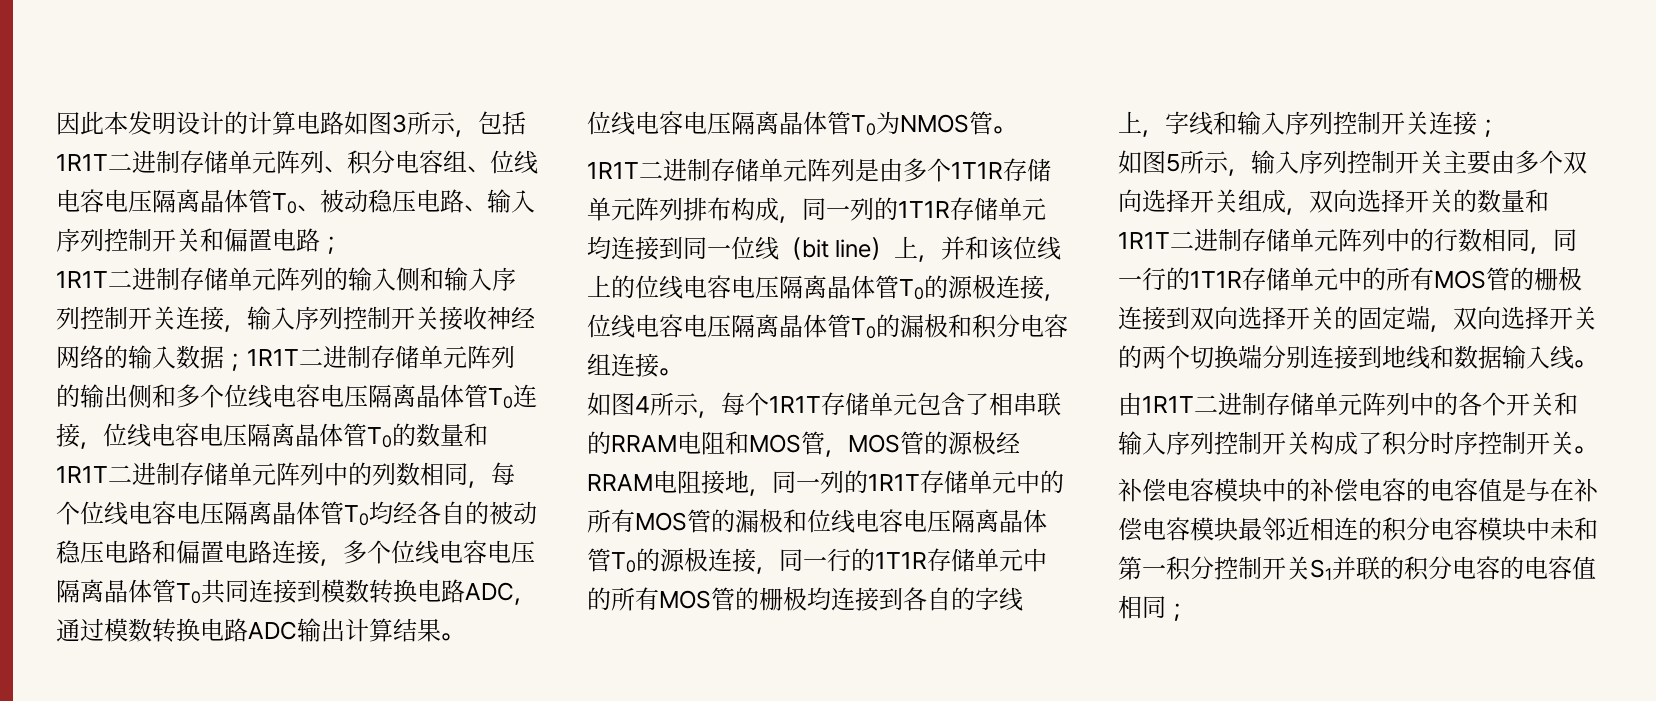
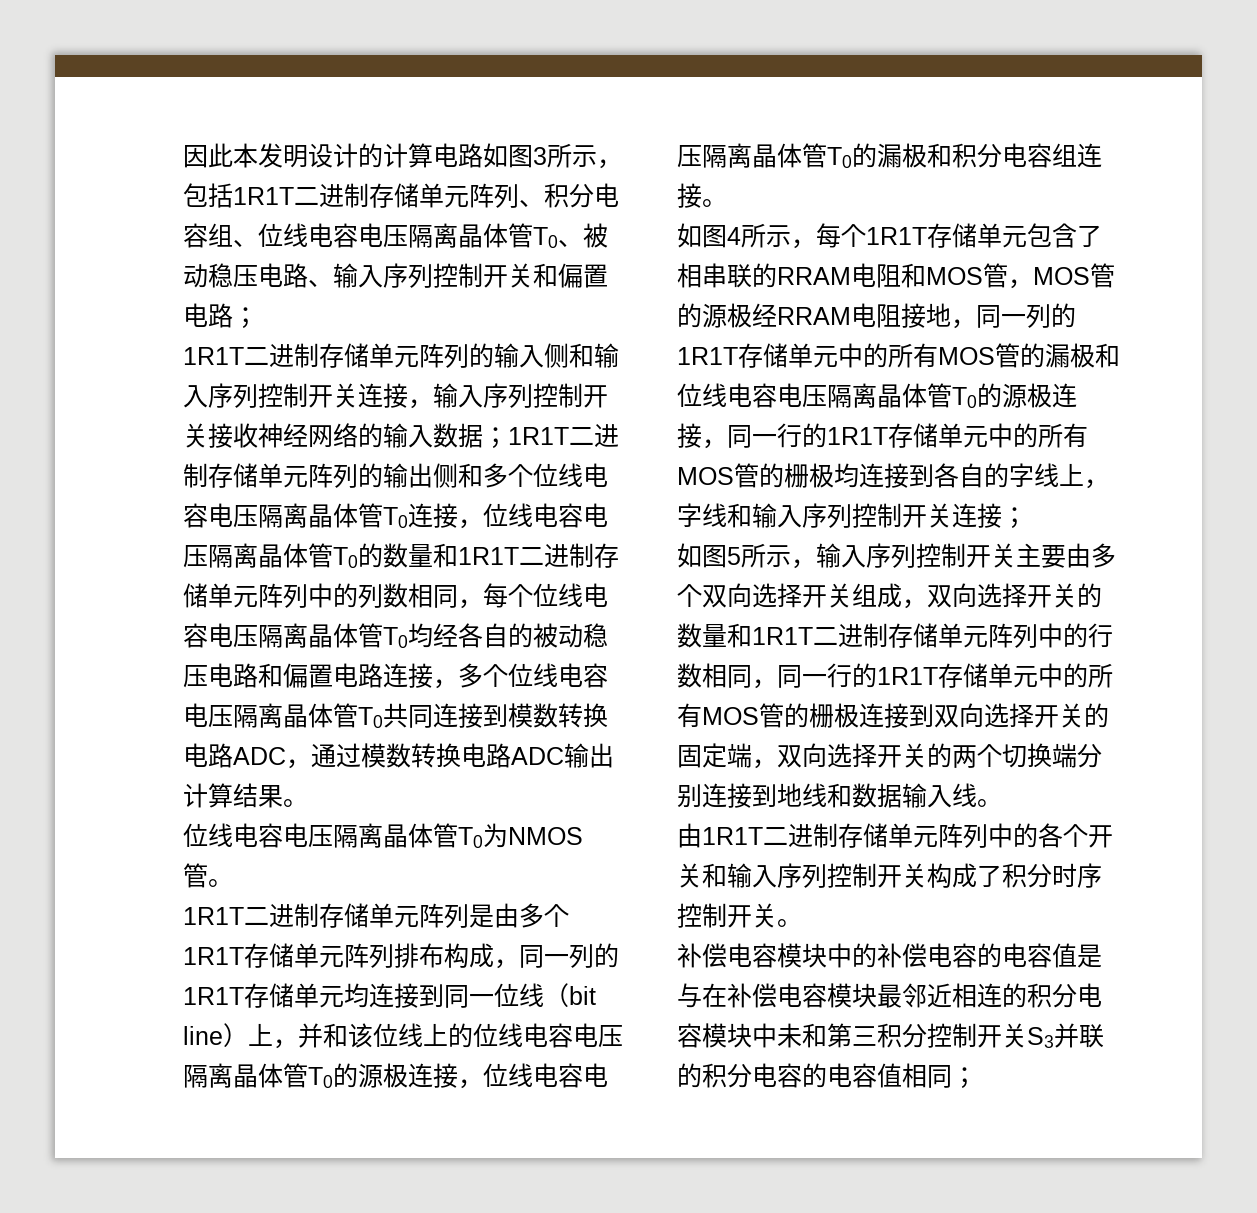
[951,162,1003,179] 1T1R -> [183,947,244,965] 1R1T
[898,201,950,218] 1T1R -> [183,987,244,1005] 1R1T
[875,552,927,569] 1T1R -> [827,427,888,445] 1R1T
[1190,271,1242,288] 1T1R -> [877,667,938,685] 1R1T
[1142,564,1166,577] 一 -> [852,1026,877,1046] 三
[1310,559,1332,580] S1 -> [1027,1027,1054,1048] S3

